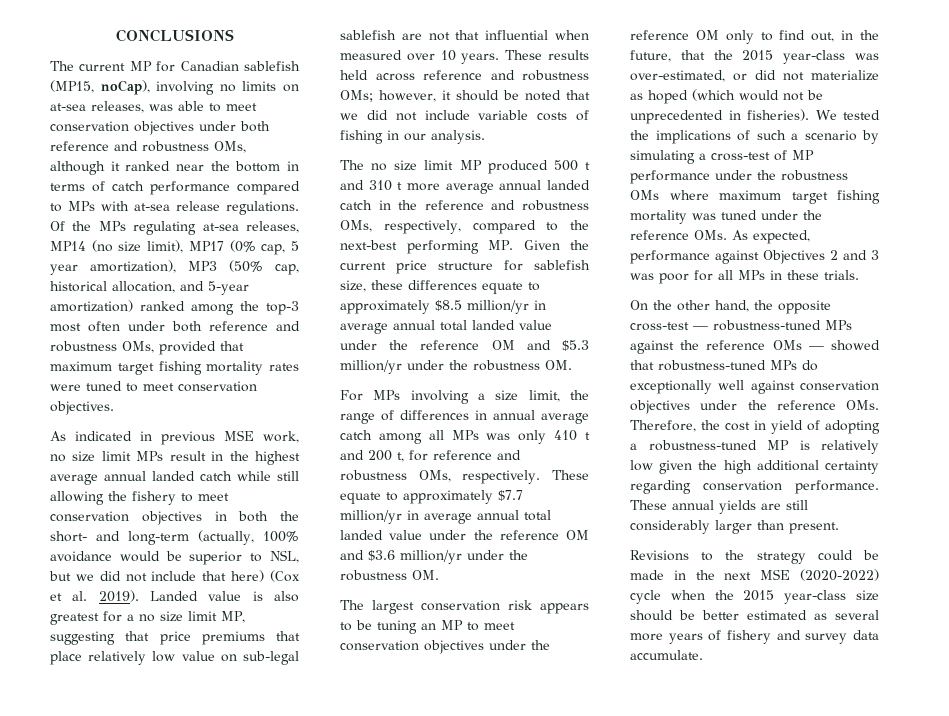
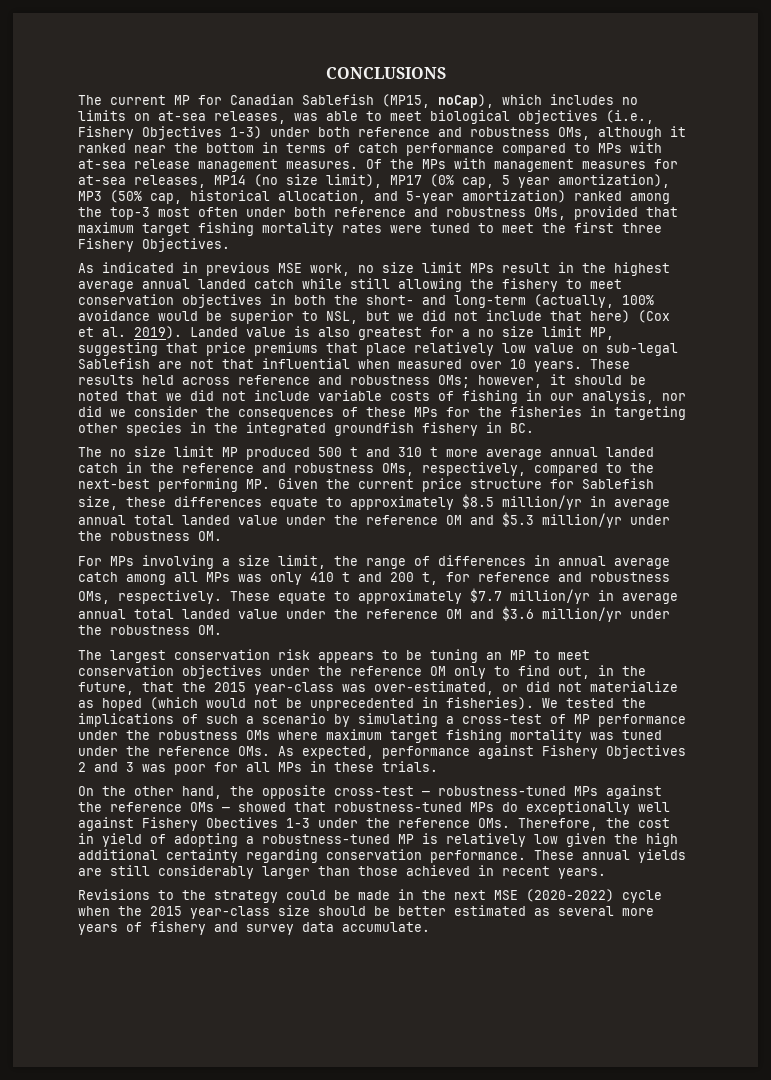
[244,61,300,71] sablefish -> [302,94,374,105] Sablefish
[156,81,215,95] involving -> [502,94,614,105] which includes
[50,121,194,135] conservation objectives -> [430,110,654,124] [78,126,262,140] biological objectives (i.e., Fishery Objectives 1-3)
[226,201,299,215] regulations. -> [198,159,358,172] management measures.
[133,221,197,235] regulating -> [454,158,678,172] with management measures for
[178,381,257,392] [50,401,114,415] conservation objectives. -> [542,222,662,233] [78,238,230,252] the first three Fishery Objectives.
[340,30,396,40] sablefish -> [78,358,150,369] Sablefish
[431,130,485,144] analysis. -> [582,390,686,404] [78,406,686,420] [78,422,534,436] analysis, nor did we consider the consequences of these MPs for the fisheries in targeting other species in the integrated groundfish fishery in BC.
[534,260,590,270] sablefish -> [582,478,654,489] Sablefish
(759, 257) none -> [542,745,598,759] Fishery
[800,380,879,391] [630,400,690,414] conservation objectives -> [142,817,310,831] Fishery Obectives 1-3
[789,522,839,534] present. -> [358,865,606,879] those achieved in recent years.

